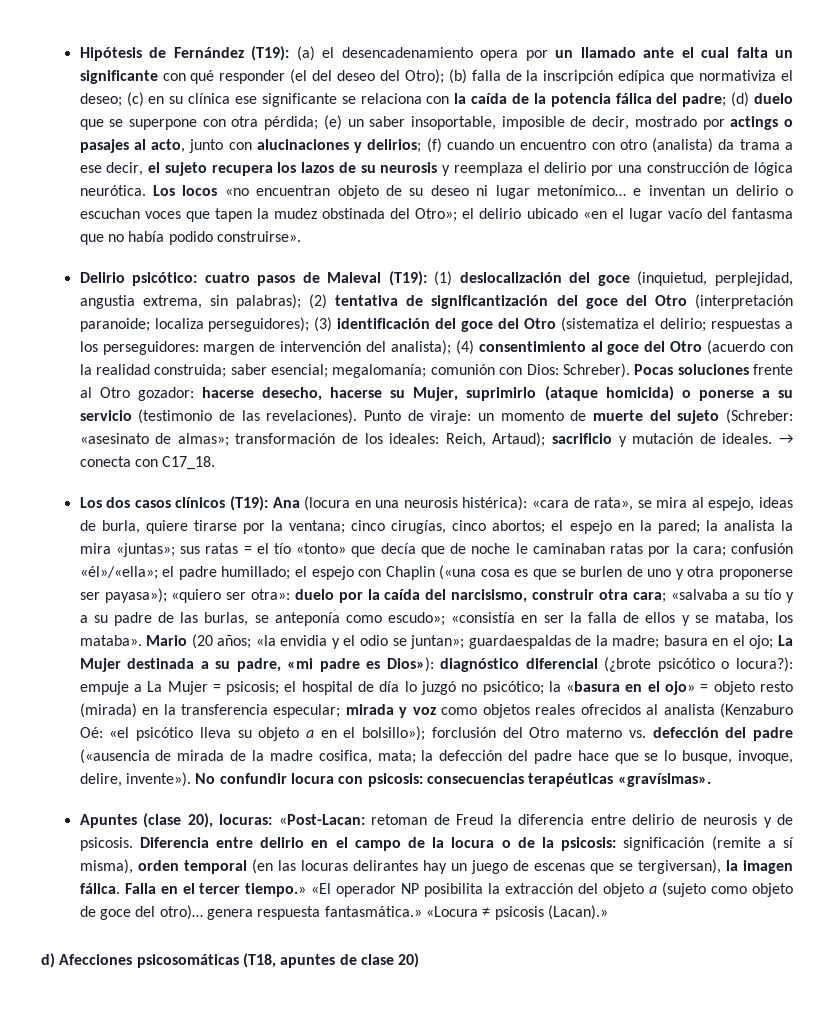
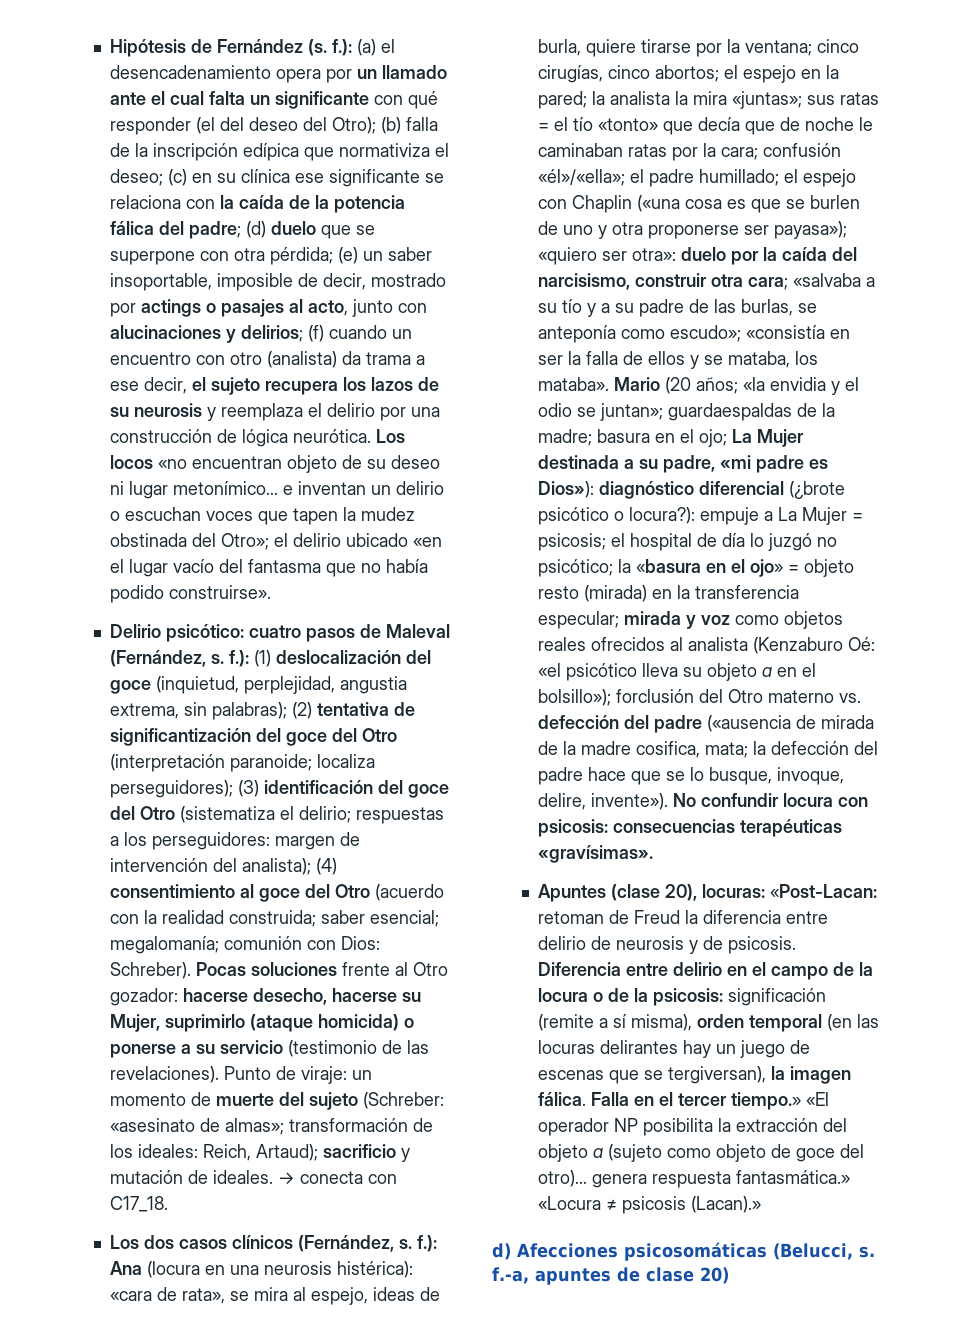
[251,46,290,61] (T19): -> [307,39,352,56] (s. f.):
[388,271,427,286] (T19): -> [109,650,249,667] (Fernández, s. f.):
[229,496,268,511] (T19): -> [297,1235,437,1252] (Fernández, s. f.):
[242,953,276,968] (T18, -> [773,1243,875,1260] [492,1267,529,1284] (Belucci, s. f.-a,

